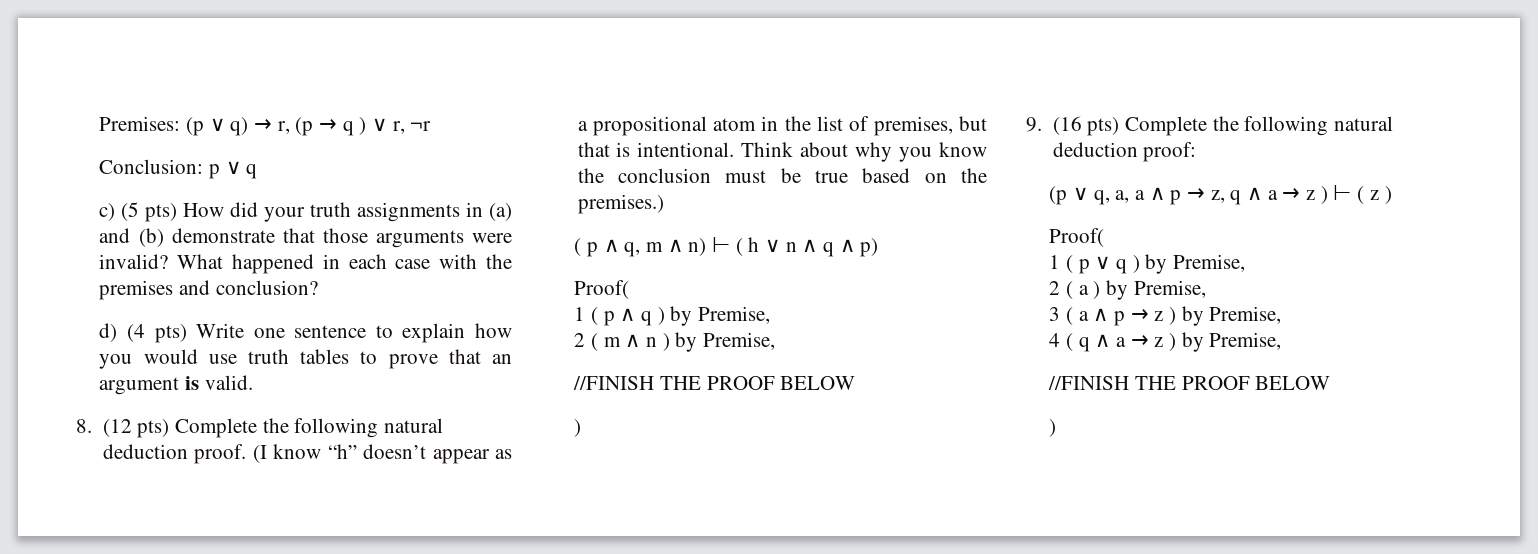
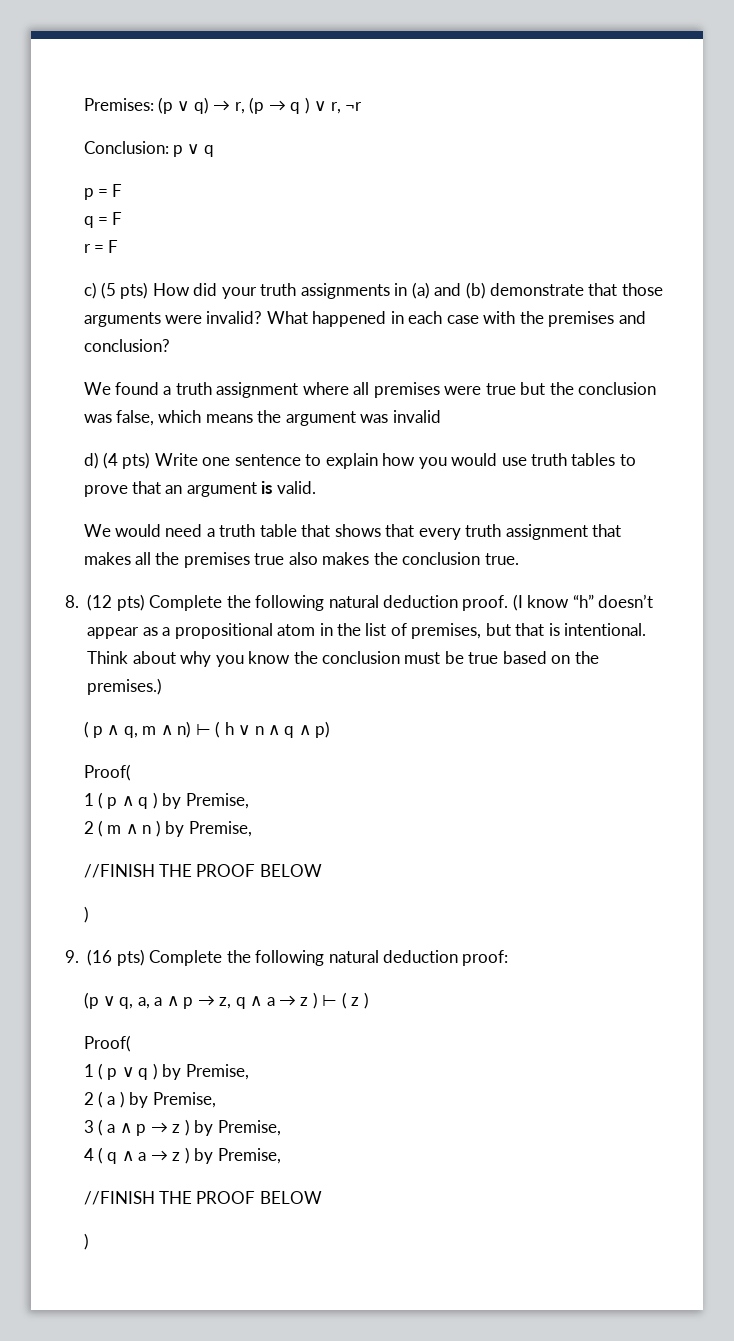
(258, 171) none -> [83,184,123,200] [83,212,123,228] [83,240,119,253] // p = F // q = F // r = F
(318, 287) none -> [83,382,656,398] [83,410,441,426] // We found a truth assignment where all premises were true but the conclusion was false, which means the argument was invalid
(253, 382) none -> [83,524,621,540] [83,552,519,568] // We would need a truth table that shows that every truth assignment that makes all the premises true also makes the conclusion true.

